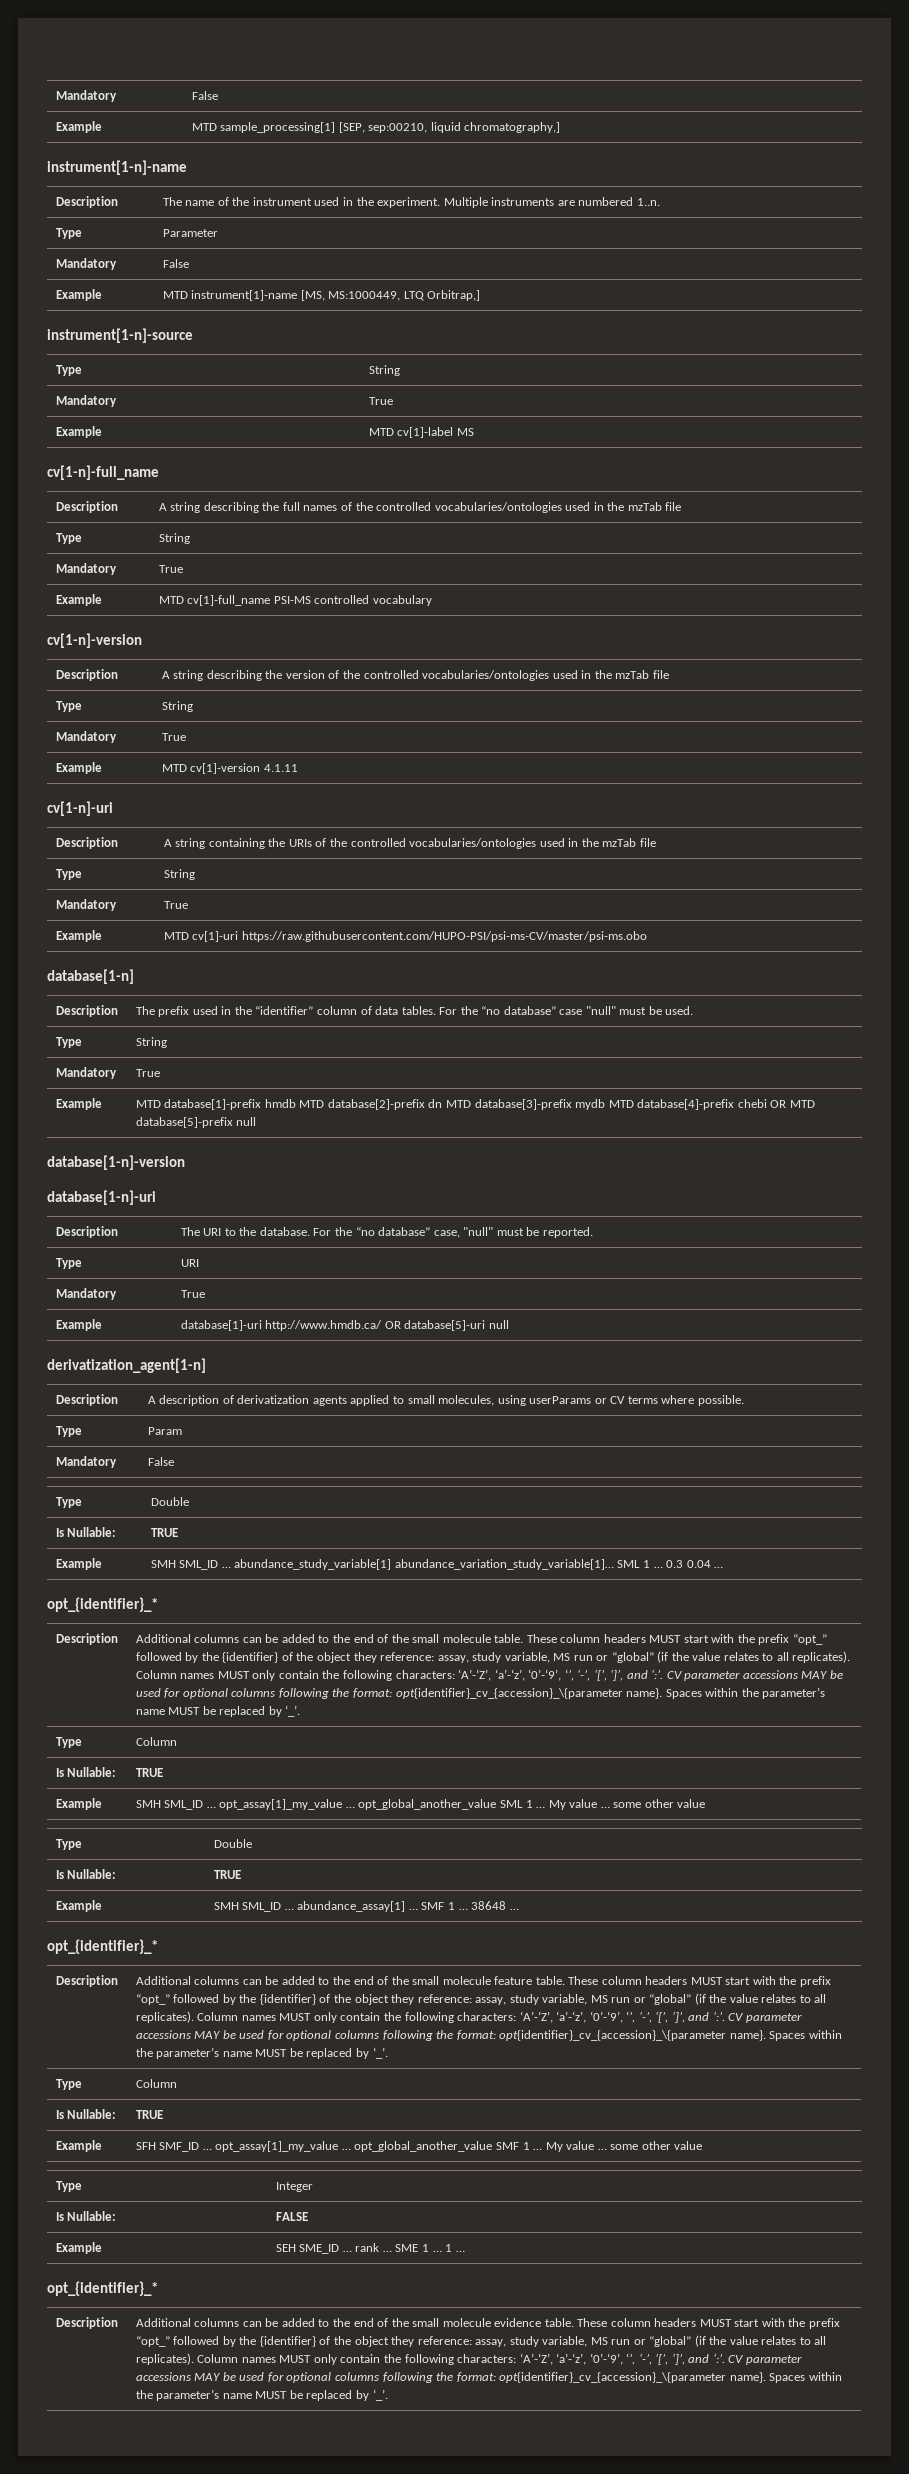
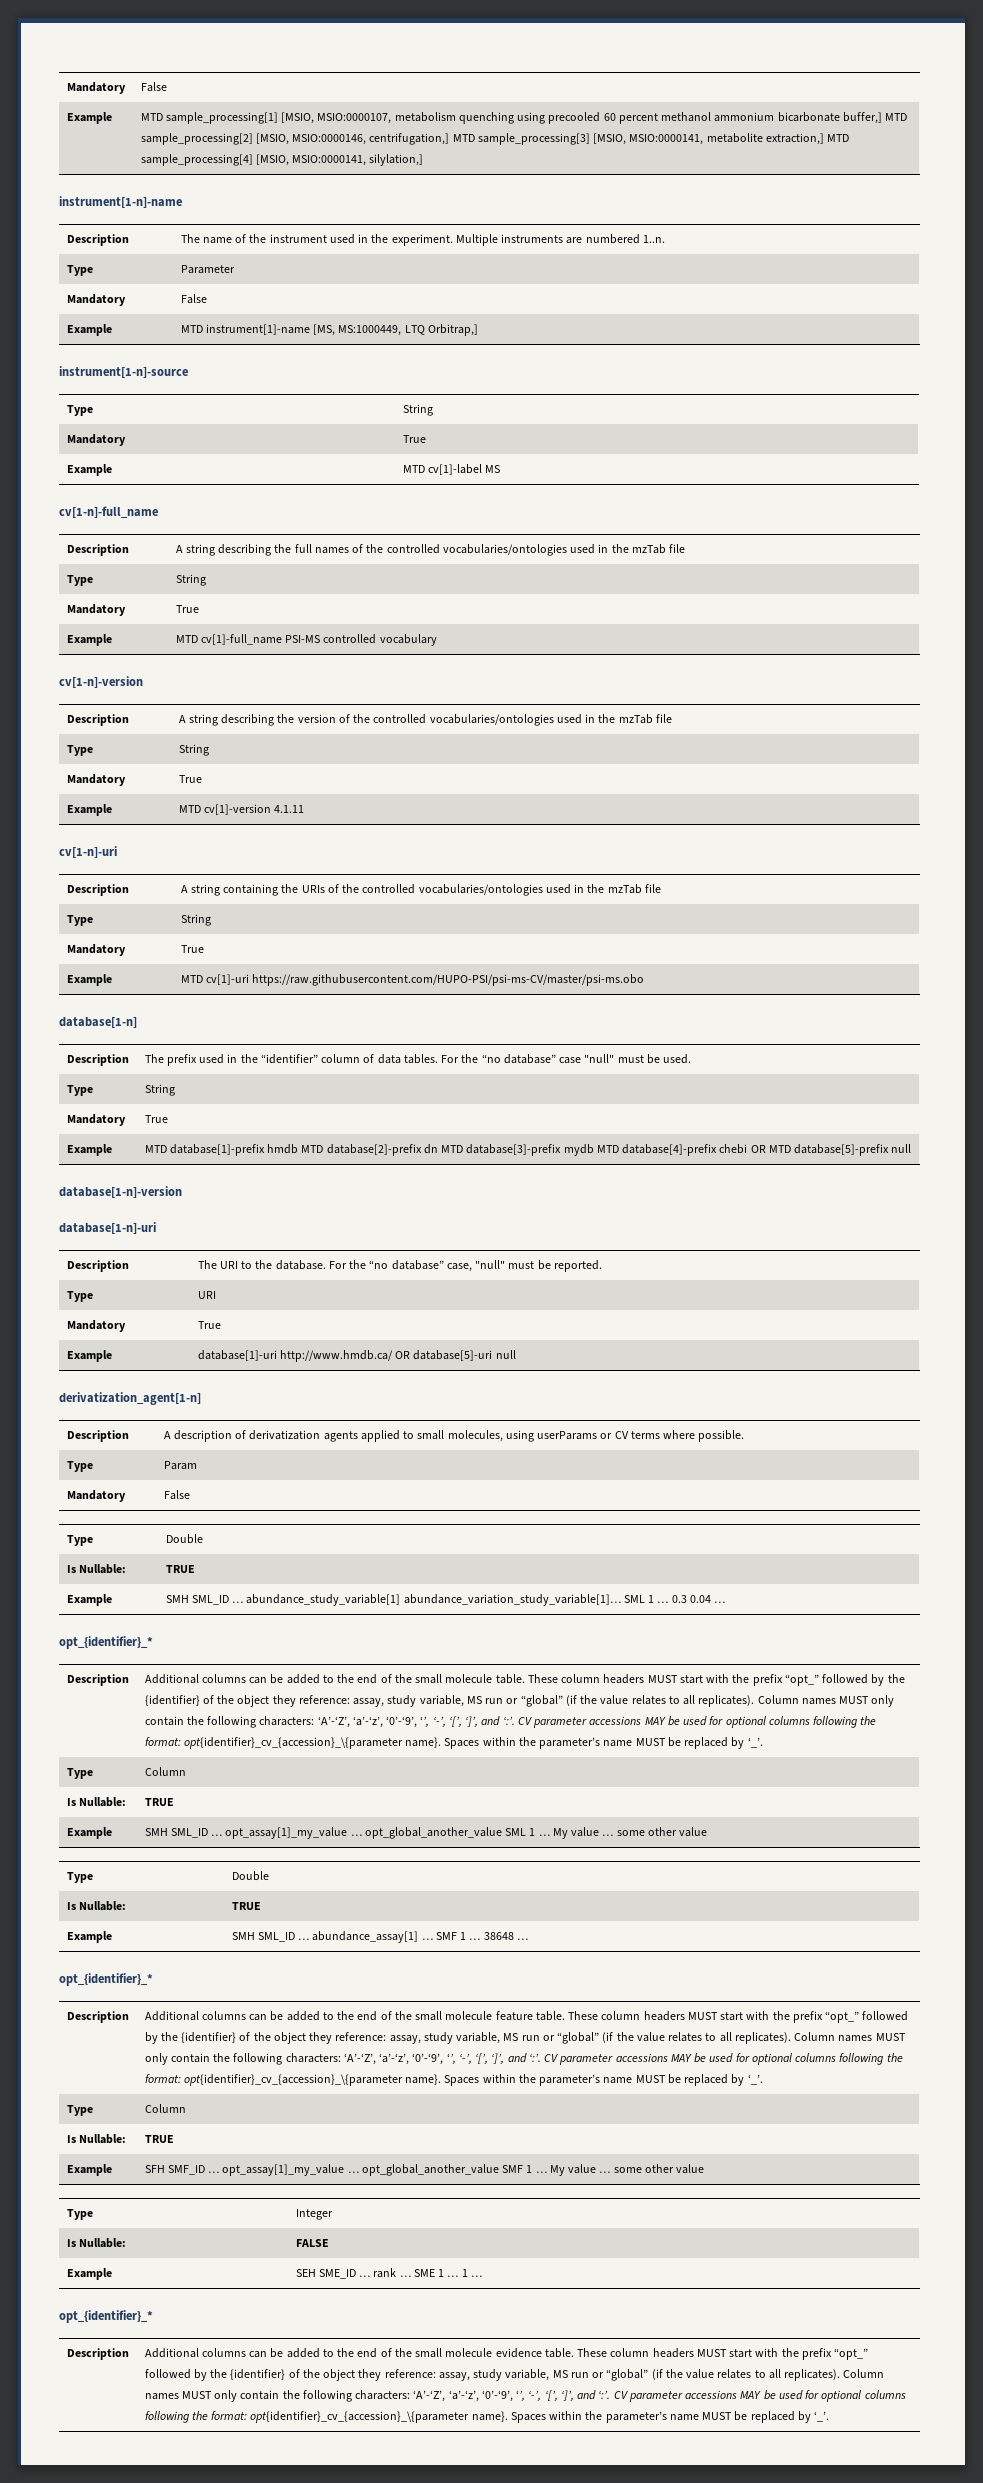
[338,122,561,133] [SEP, sep:00210, liquid chromatography,] -> [281,112,908,124] [140,133,850,145] [140,154,424,166] [MSIO, MSIO:0000107, metabolism quenching using precooled 60 percent methanol ammonium bicarbonate buffer,] MTD sample_processing[2] [MSIO, MSIO:0000146, centrifugation,] MTD sample_processing[3] [MSIO, MSIO:0000141, metabolite extraction,] MTD sample_processing[4] [MSIO, MSIO:0000141, silylation,]

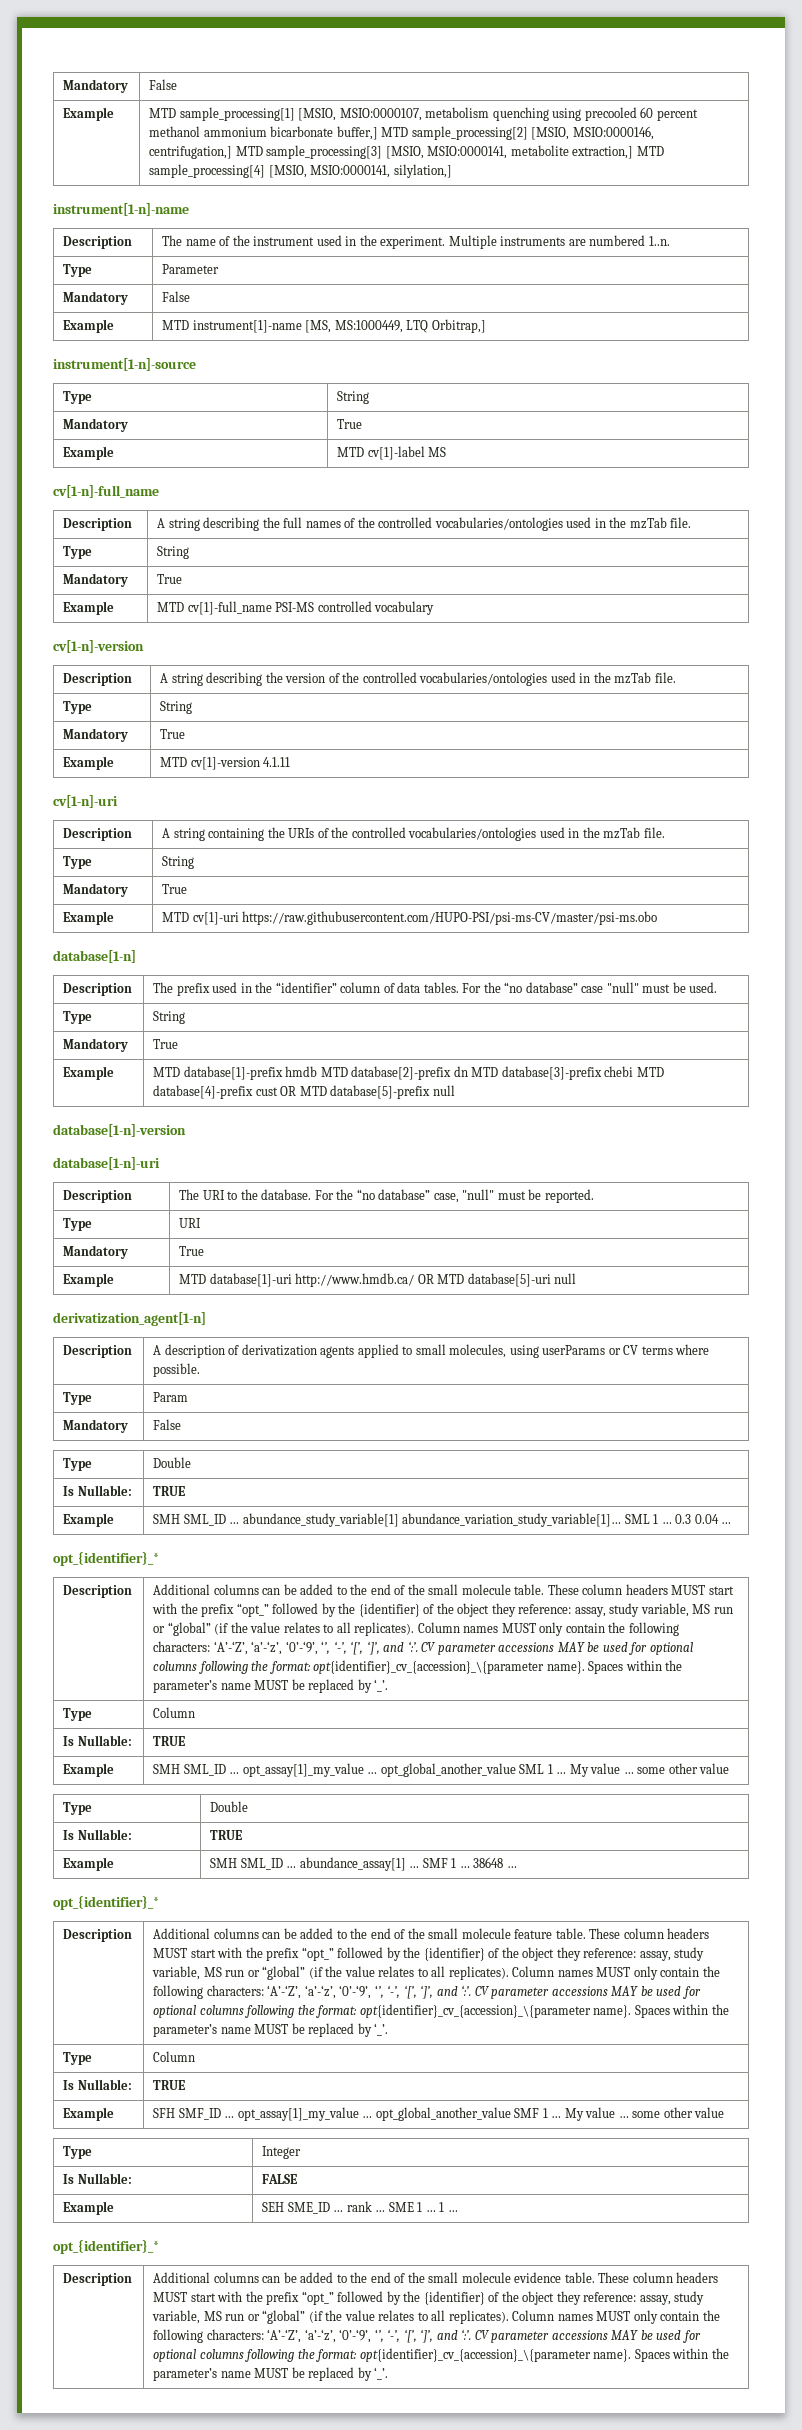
[669,544,686,553] file -> [670,517,692,528] file.
[655,714,672,723] file -> [654,672,676,683] file.
[644,884,661,893] file -> [643,827,665,838] file.
[563,1144,594,1156] mydb -> [604,1066,634,1077] chebi
[719,1144,748,1154] chebi -> [255,1087,278,1096] cust
(112, 1356) none -> [179,1274,207,1284] MTD
(411, 1355) none -> [437,1274,465,1284] MTD

